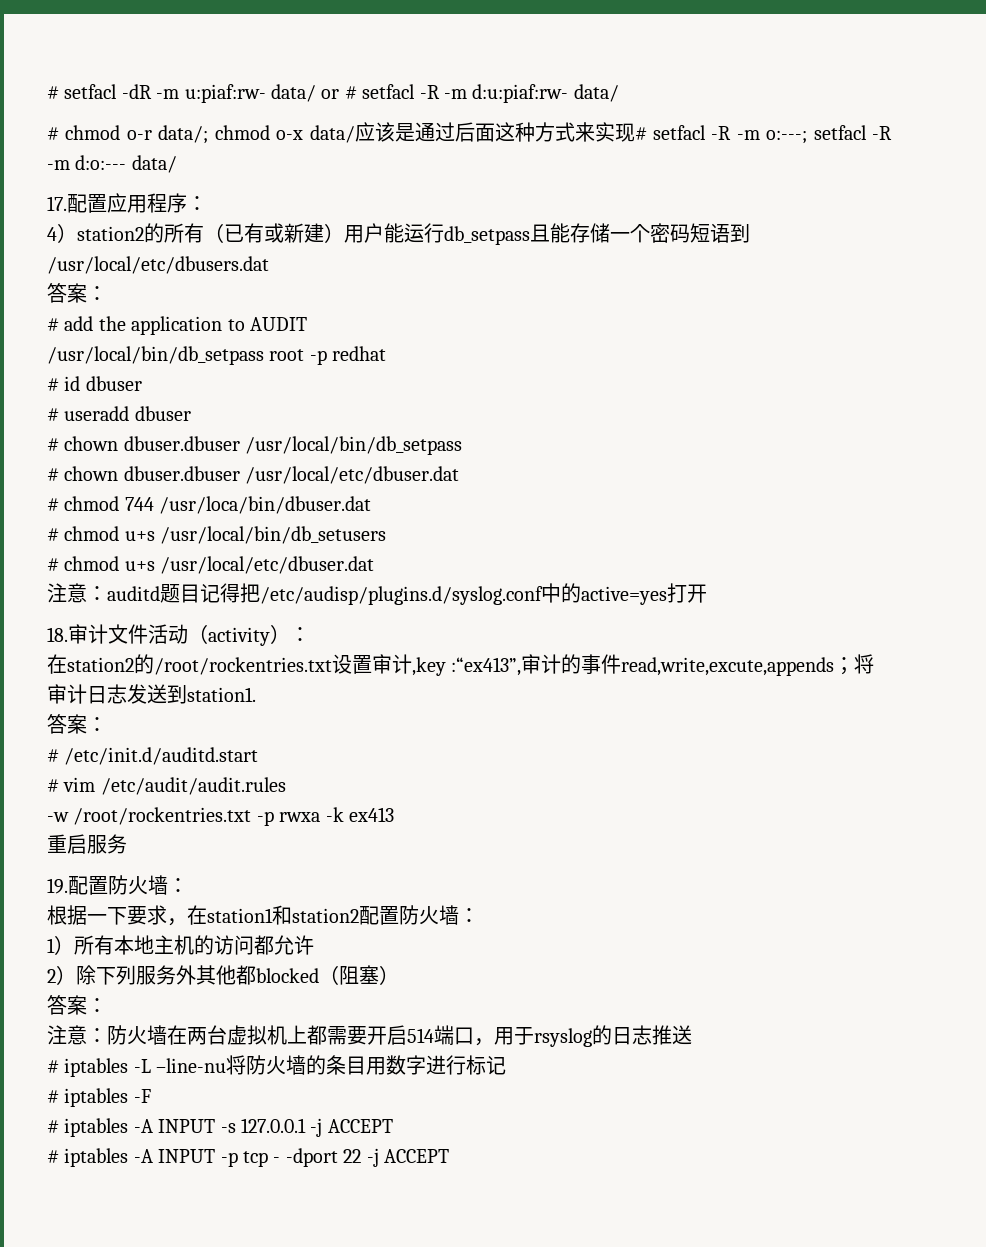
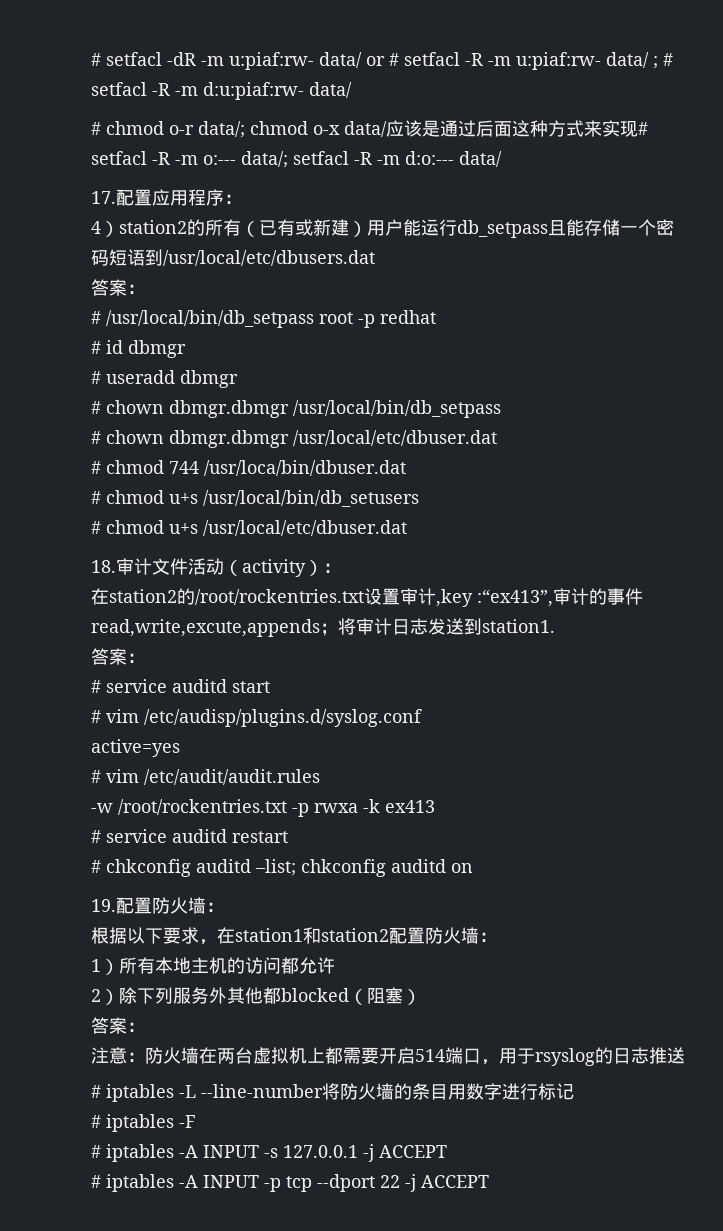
(467, 94) none -> [516,52,673,70] [91,82,198,96] u:piaf:rw- data/ ; # setfacl -R -m
[766,130,808,144] o:---; -> [203,151,288,168] o:--- data/;
[64,316,307,335] add the application to AUDIT // -> (101, 317) none
[85,376,142,391] dbuser -> [128,340,186,358] dbmgr
[134,406,191,421] [47,436,240,451] dbuser // # chown dbuser.dbuser -> [180,370,238,388] [91,400,289,418] dbmgr // # chown dbmgr.dbmgr
[123,466,240,481] dbuser.dbuser -> [169,430,289,448] dbmgr.dbmgr
[47,583,707,605] // 注意：auditd题目记得把/etc/audisp/plugins.d/syslog.conf中的active=yes打开 -> (407, 528) none
[64,747,259,765] /etc/init.d/auditd.start -> [106,679,270,693] [91,709,422,727] [91,739,180,757] service auditd start // # vim /etc/audisp/plugins.d/syslog.conf // active=yes
[47,834,127,854] 重启服务 -> [91,829,288,843] [91,859,473,877] # service auditd restart // # chkconfig auditd –list; chkconfig auditd on
[87,914,107,923] 一 -> [127,927,145,944] 以
[156,1058,227,1073] –line-nu -> [201,1084,323,1098] --line-number
[273,1148,338,1167] - -dport -> [317,1174,375,1192] --dport

